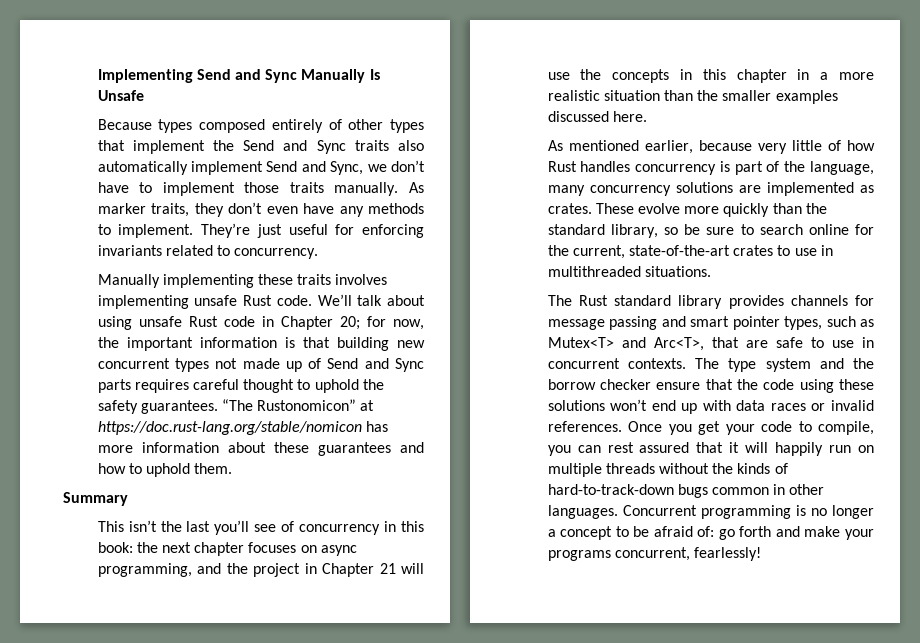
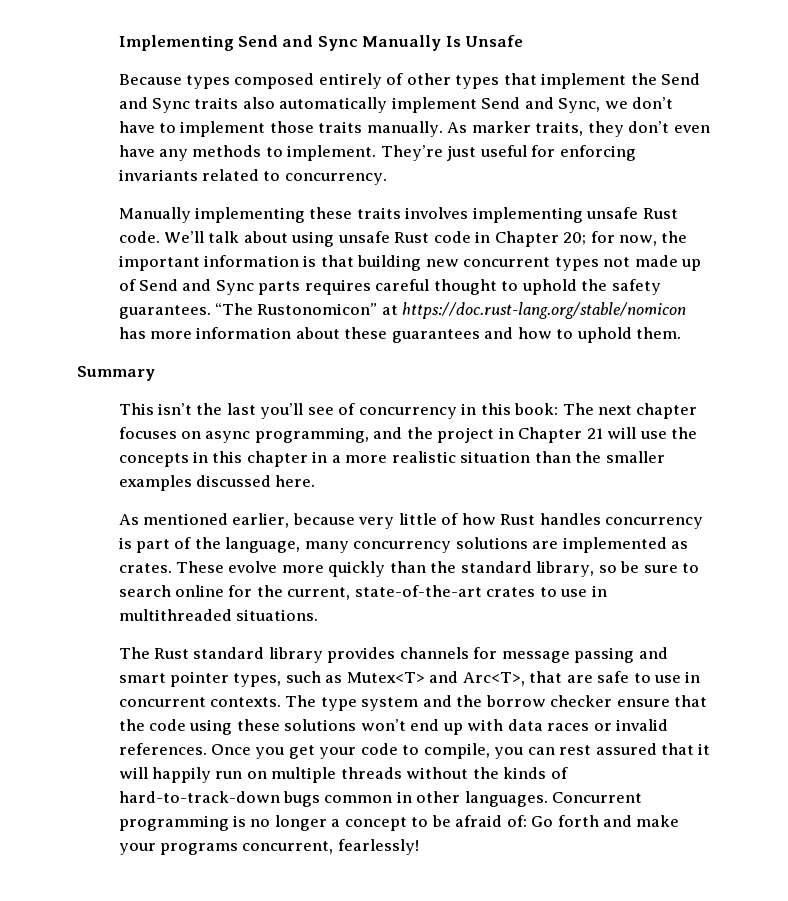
[136,542,158,553] the -> [562,403,594,415] The
[718,529,735,540] go -> [531,816,554,827] Go

